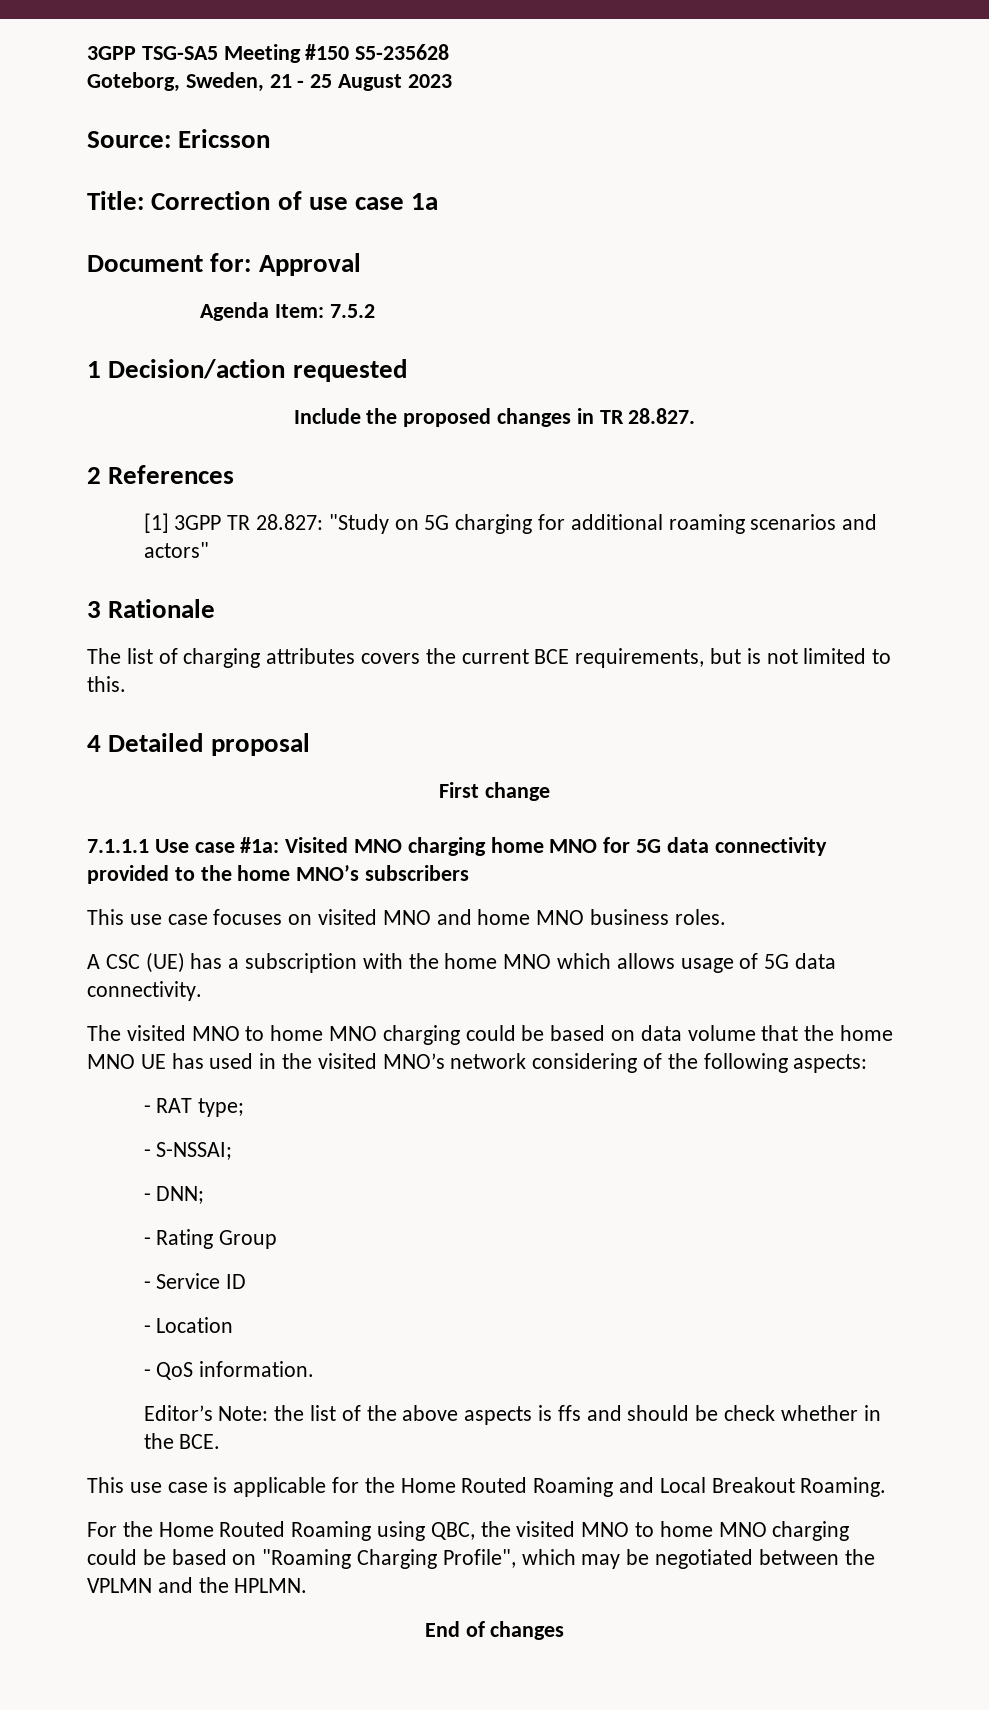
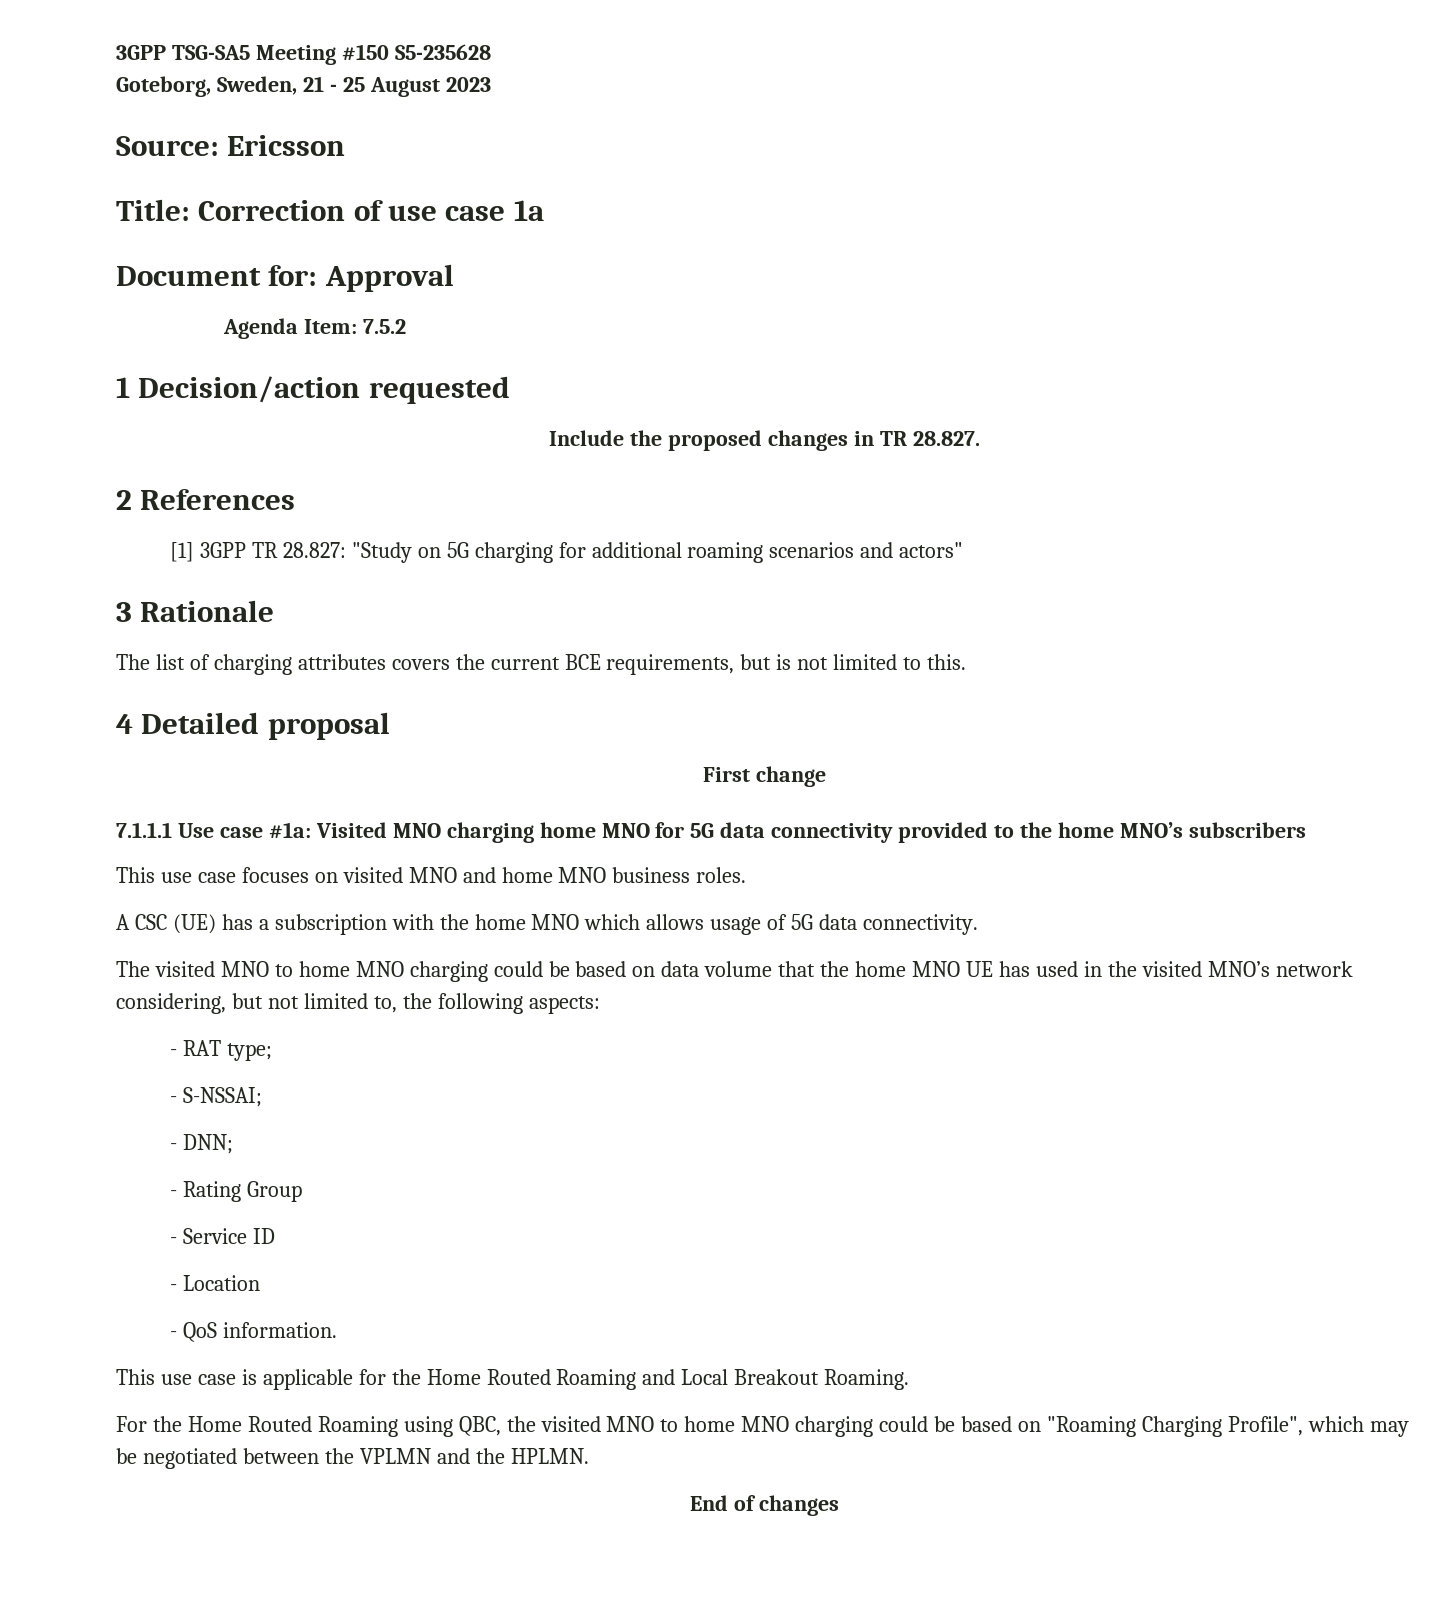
[532,1053,663,1073] considering of -> [116,993,397,1014] considering, but not limited to,
[143,1405,881,1425] [143,1433,221,1449] // Editor’s Note: the list of the above aspects is ffs and should be check whether in the BCE. -> (337, 1330) none

